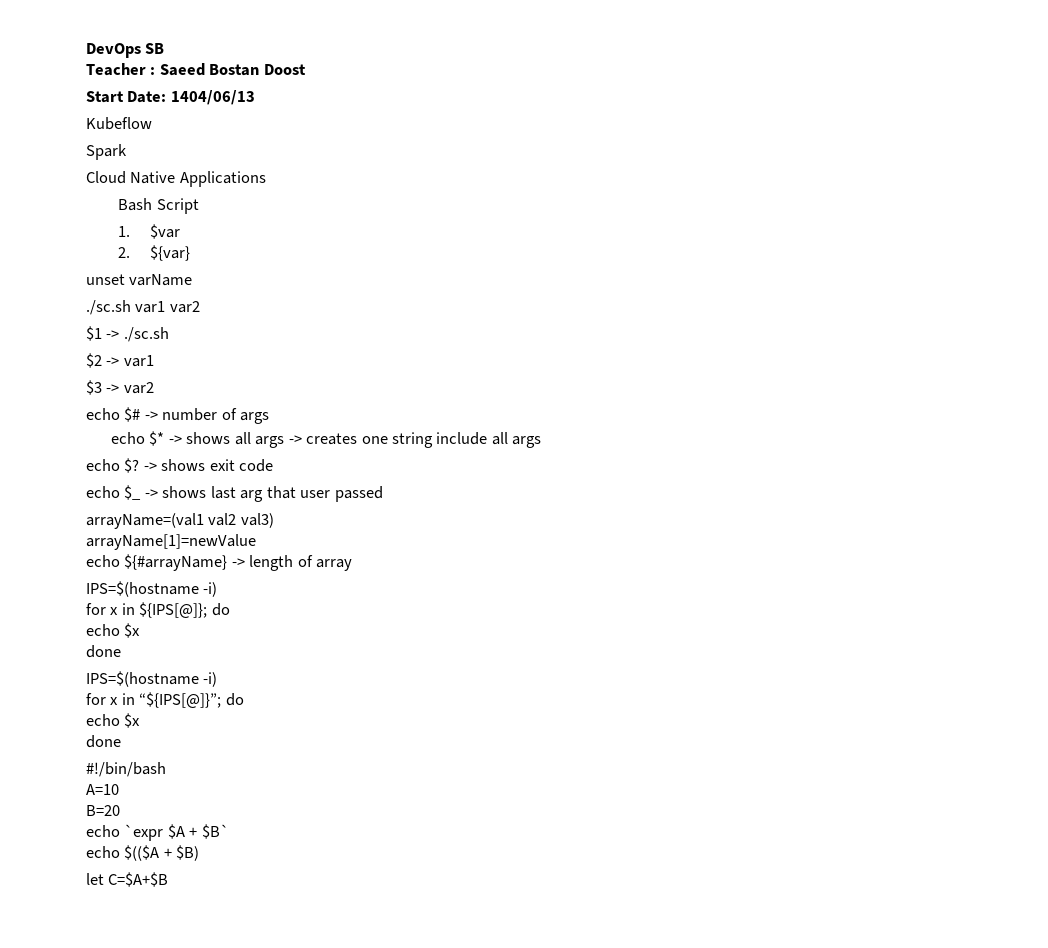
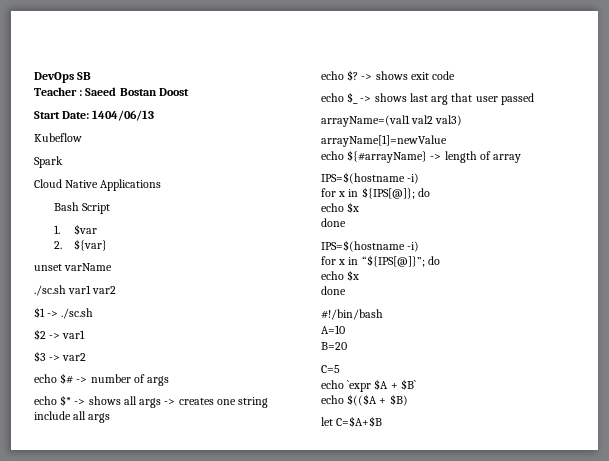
(120, 810) none -> [321,365,340,373] // C=5

